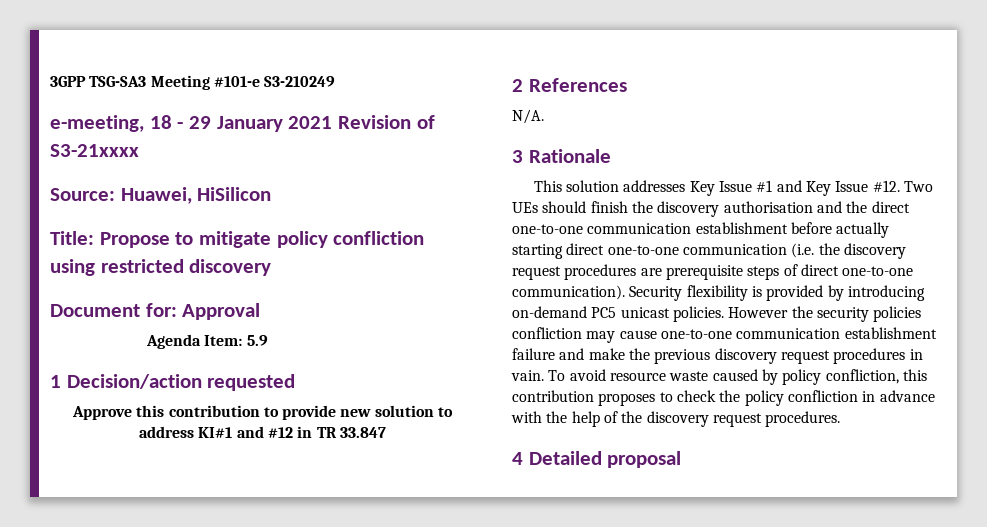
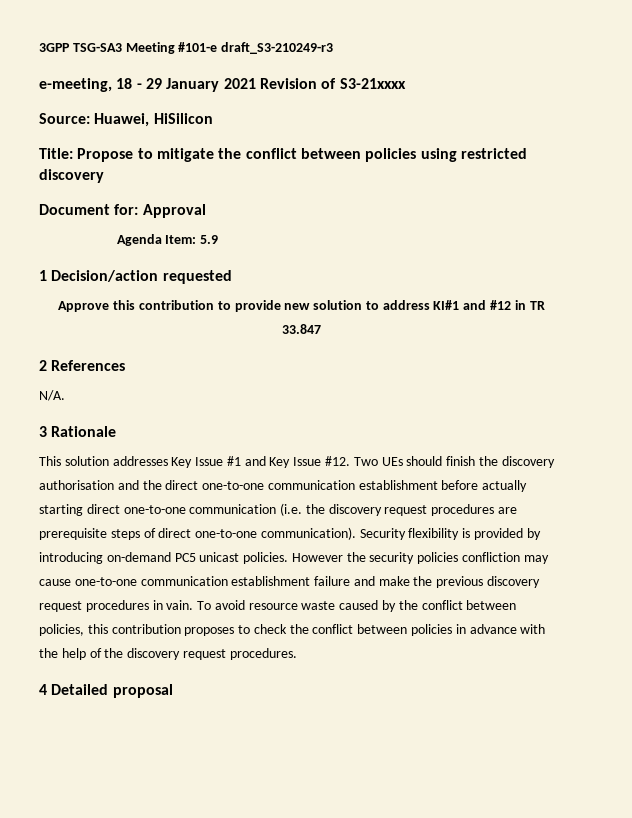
[264,76,336,87] S3-210249 -> [221,42,334,54] draft_S3-210249-r3
[276,231,425,248] policy confliction -> [218,148,417,162] the conflict between policies
[782,369,899,385] policy confliction, -> [398,600,517,610] [39,624,84,636] the conflict between policies,
[744,390,858,406] policy confliction -> [312,624,453,636] conflict between policies

